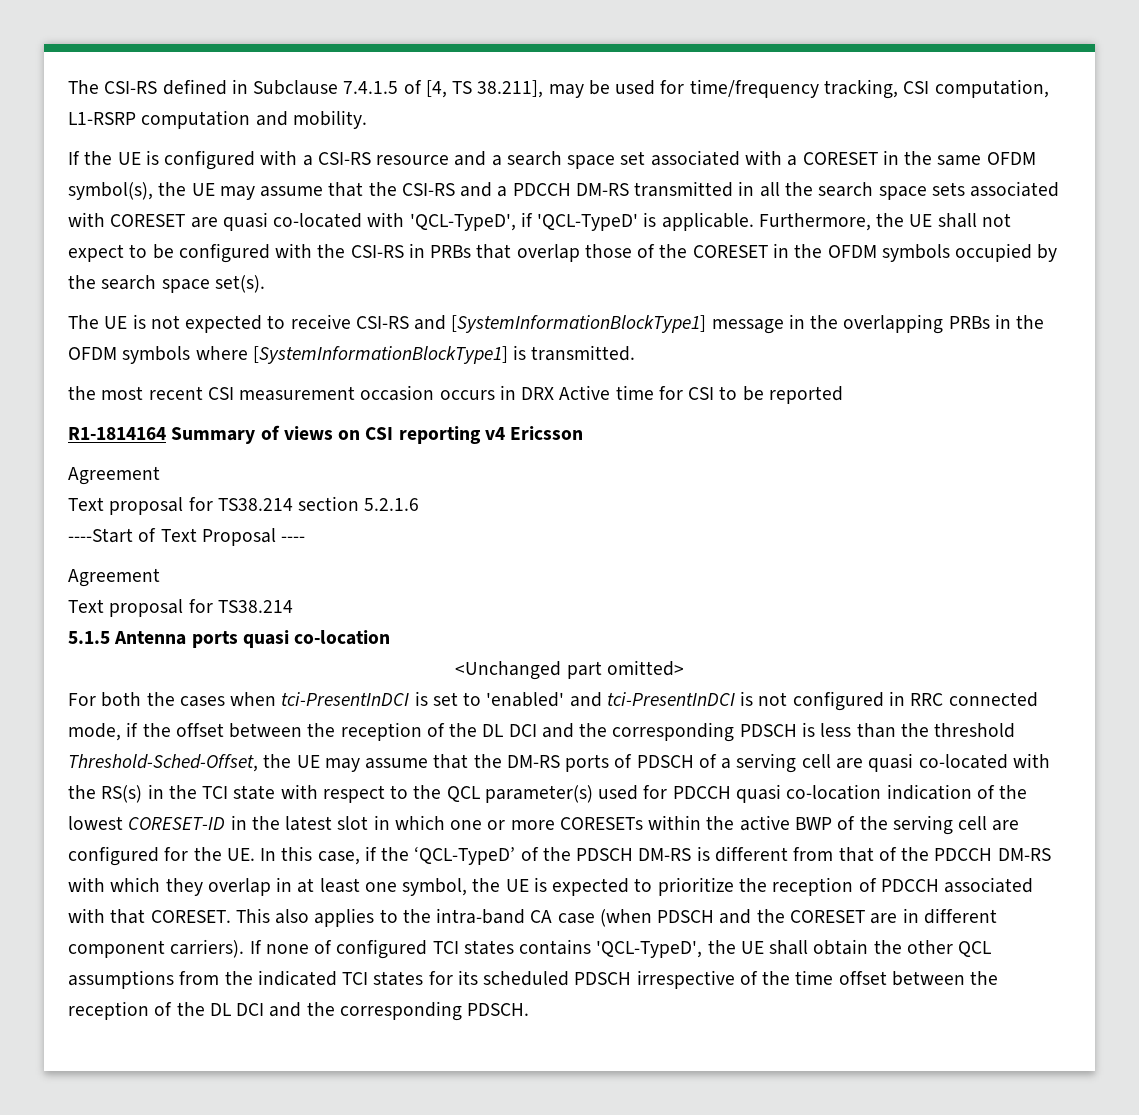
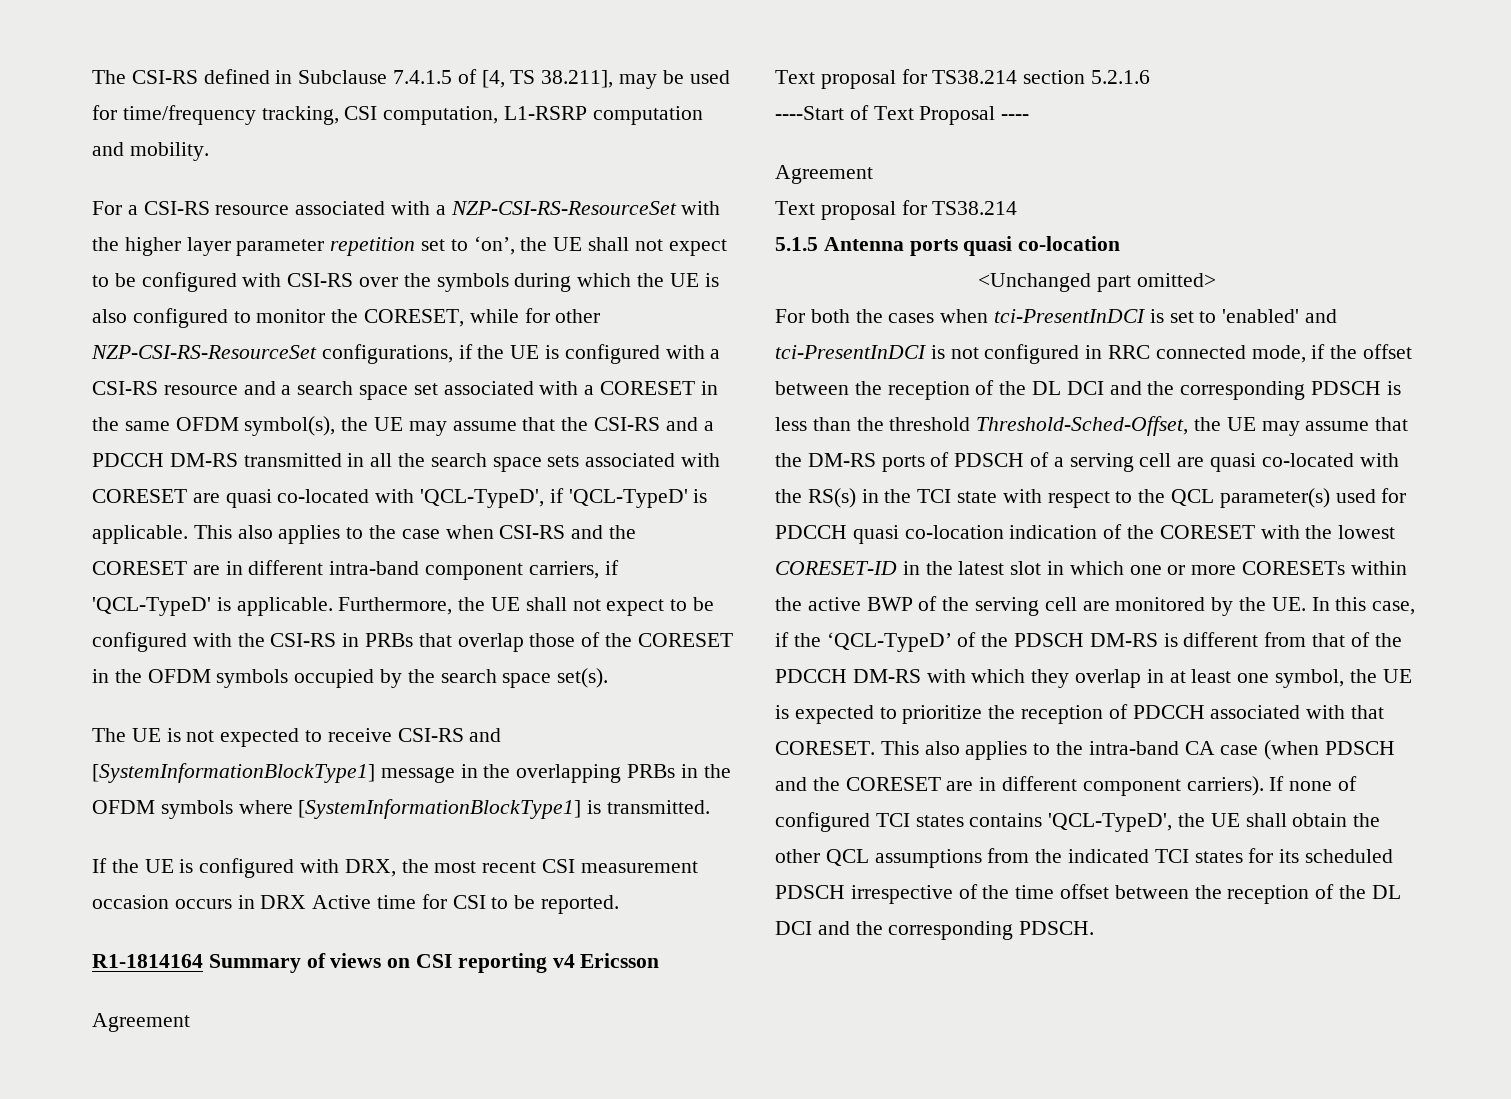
[68,151,80,165] If -> [92,201,721,215] [92,236,727,256] [92,272,719,292] [92,308,601,328] [91,344,473,364] For a CSI-RS resource associated with a NZP-CSI-RS-ResourceSet with the higher layer parameter repetition set to ‘on’, the UE shall not expect to be configured with CSI-RS over the symbols during which the UE is also configured to monitor the CORESET, while for other NZP-CSI-RS-ResourceSet configurations, if
(754, 221) none -> [193,525,637,544] [92,560,619,580] [92,597,333,616] This also applies to the case when CSI-RS and the CORESET are in different intra-band component carriers, if 'QCL-TypeD' is applicable.
(636, 353) none -> [92,858,396,878] If the UE is configured with DRX,
[768,386,843,404] reported -> [541,895,620,914] reported.
(1028, 792) none -> [1159,525,1333,539] CORESET with the
[68,846,189,866] configured for -> [1115,597,1234,616] monitored by

